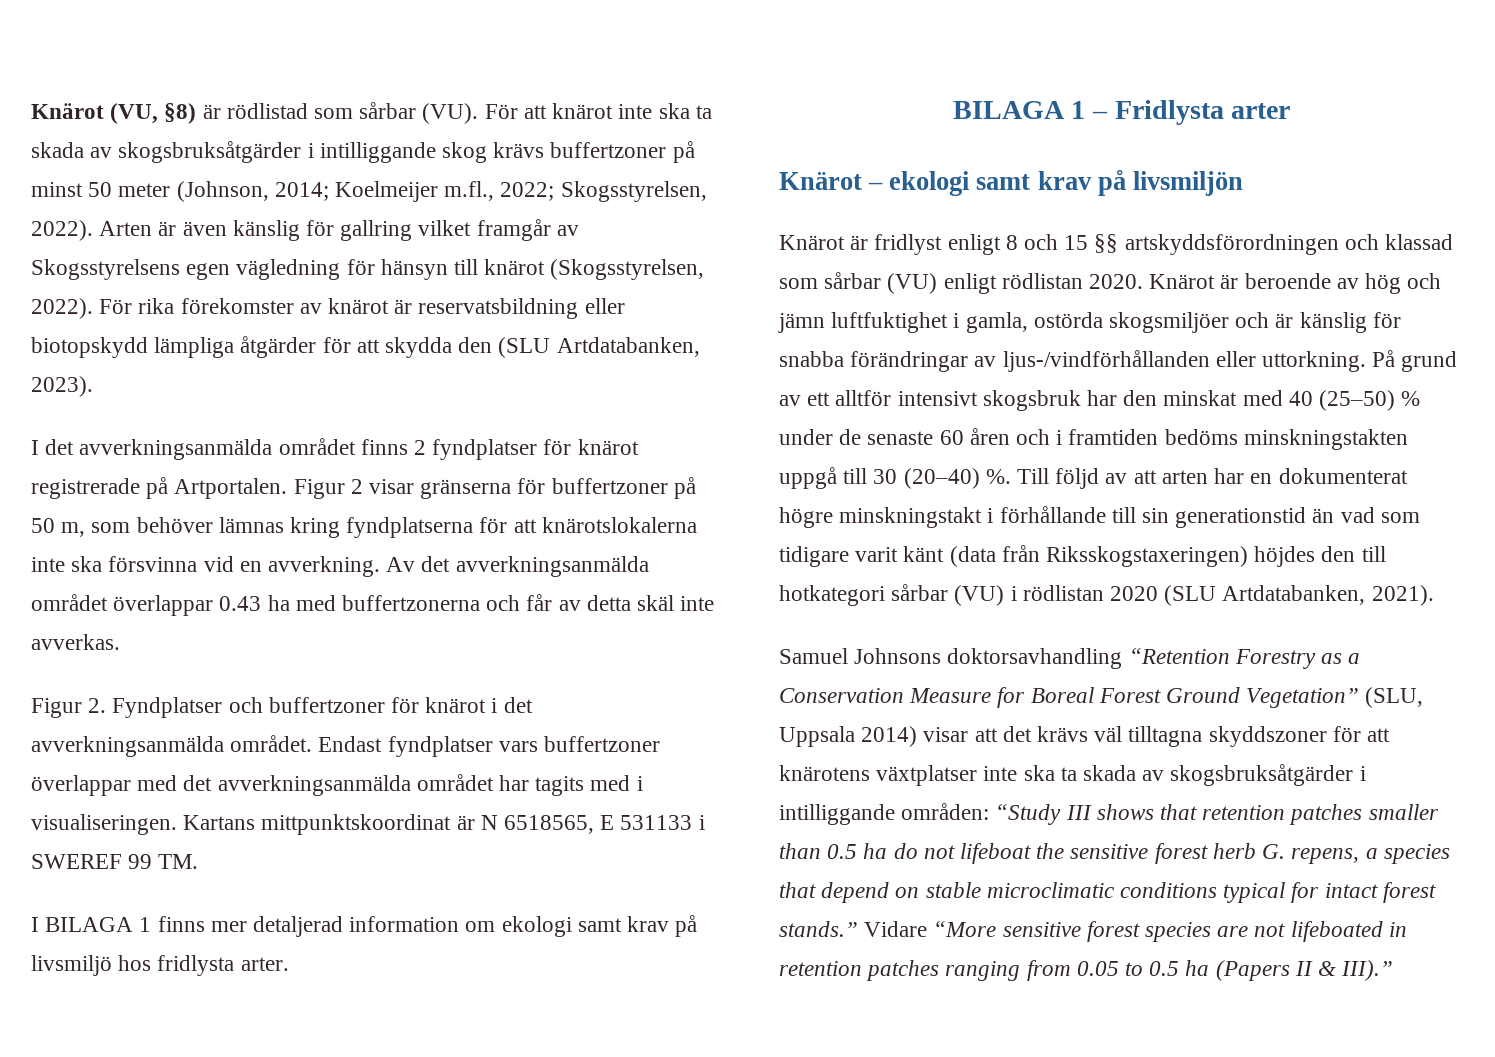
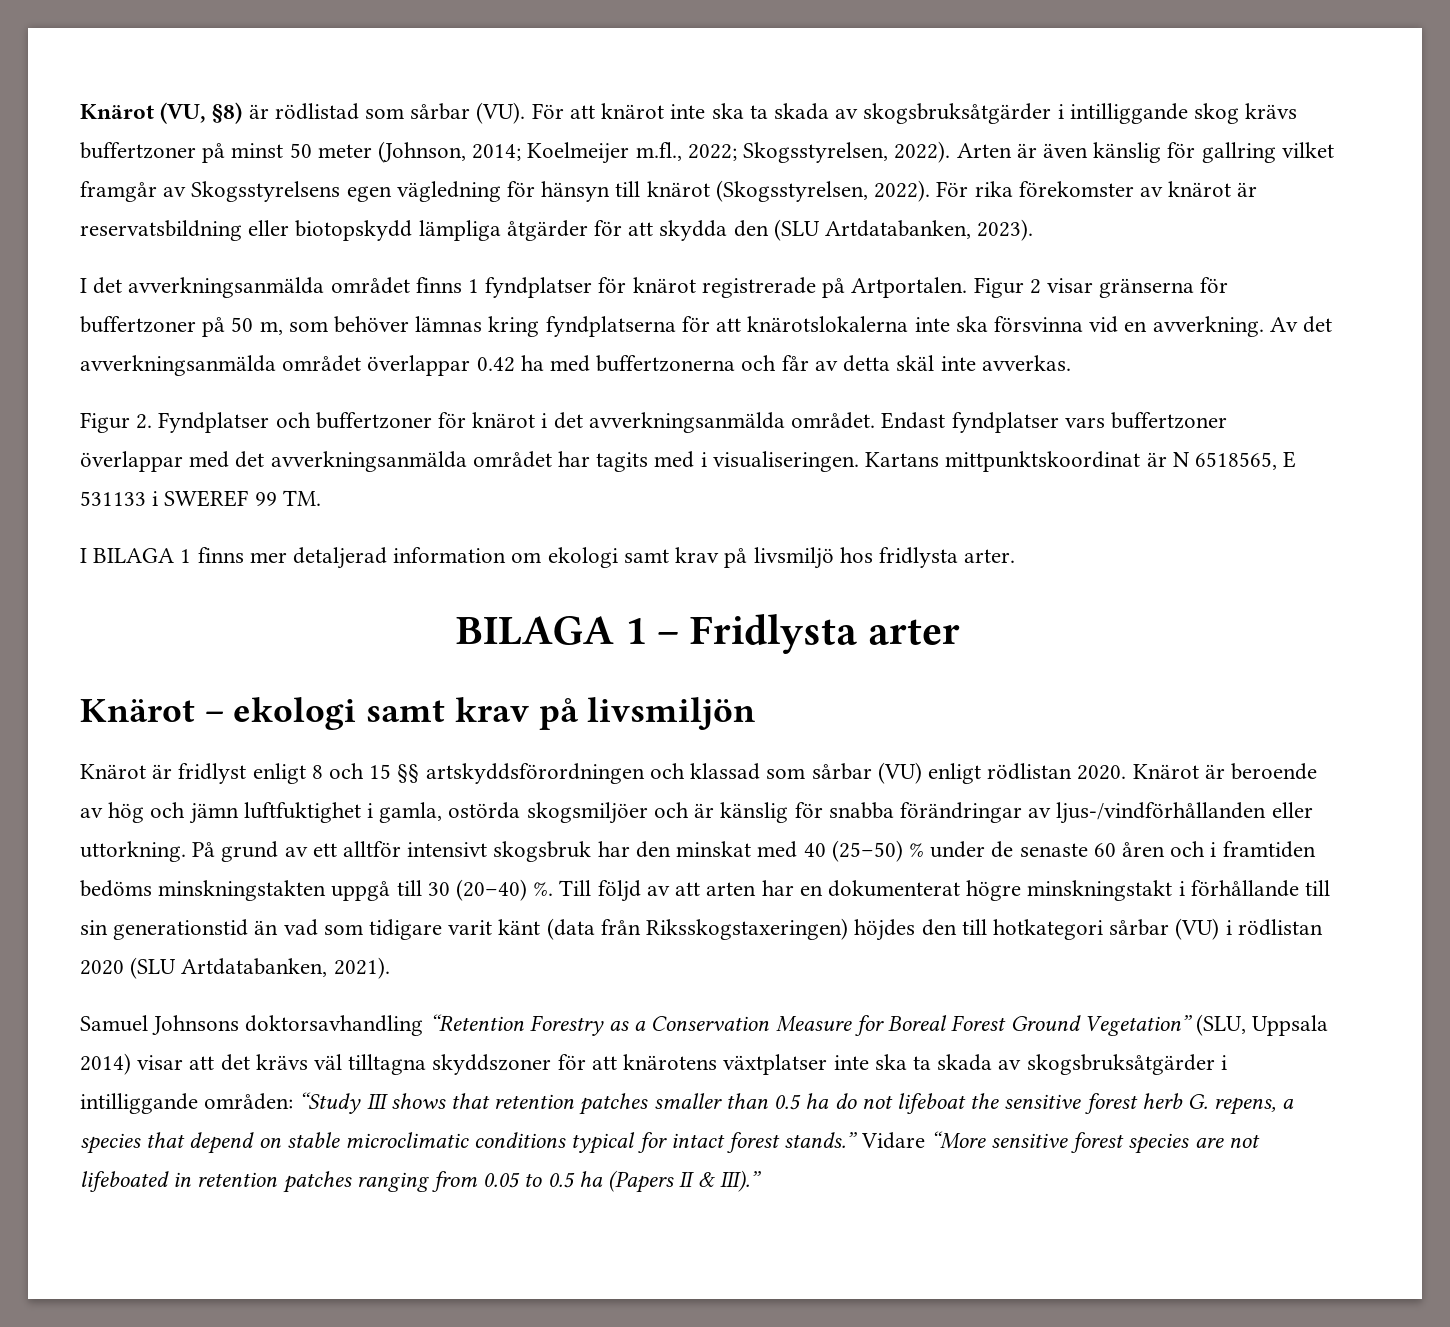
[414,440,427,455] 2 -> [468,279,480,293] 1
[219,596,262,611] 0.43 -> [476,357,515,372] 0.42

